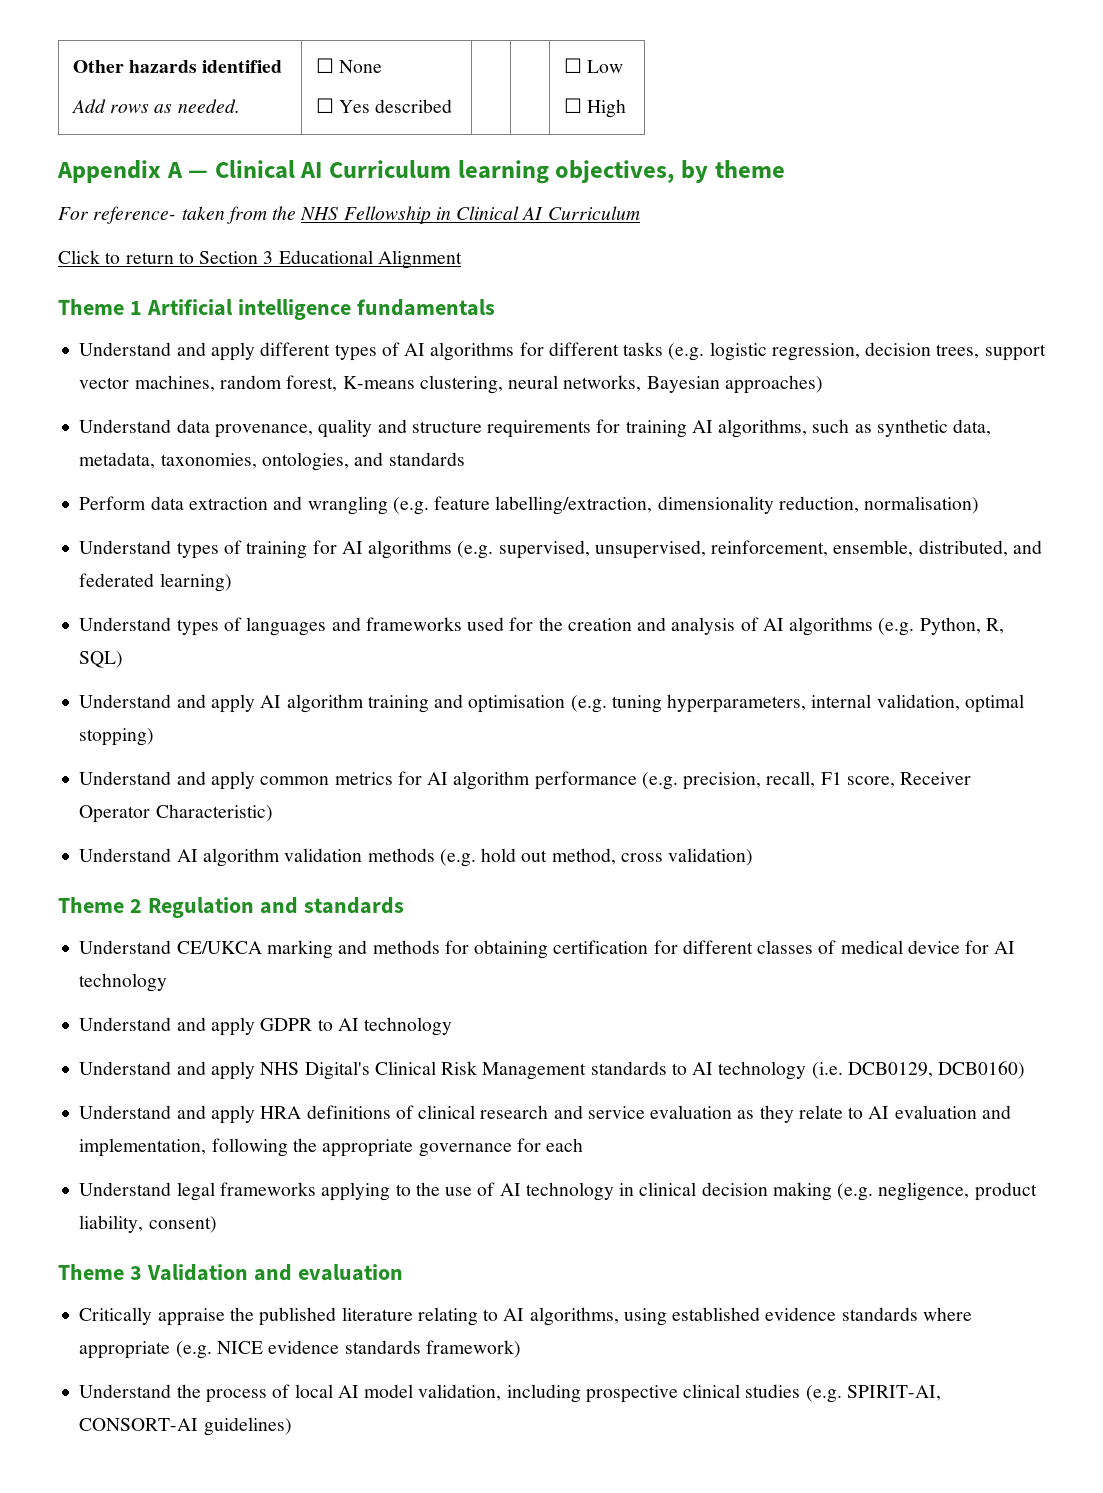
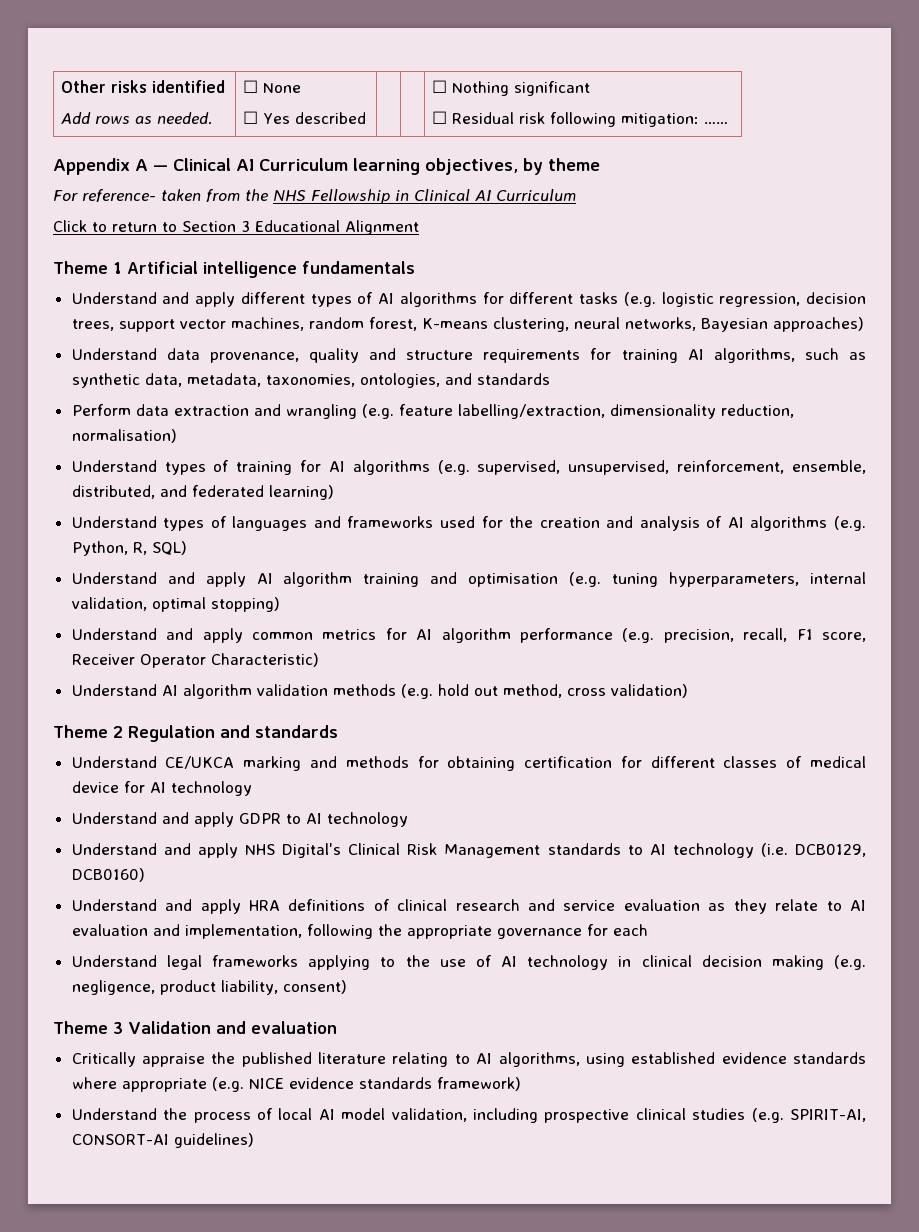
[129,60,198,73] hazards -> [110,80,147,93] risks
[587,60,624,73] [563,98,627,118] Low // ☐ High -> [451,81,590,96] [431,111,728,127] Nothing significant // ☐ Residual risk following mitigation: ……

